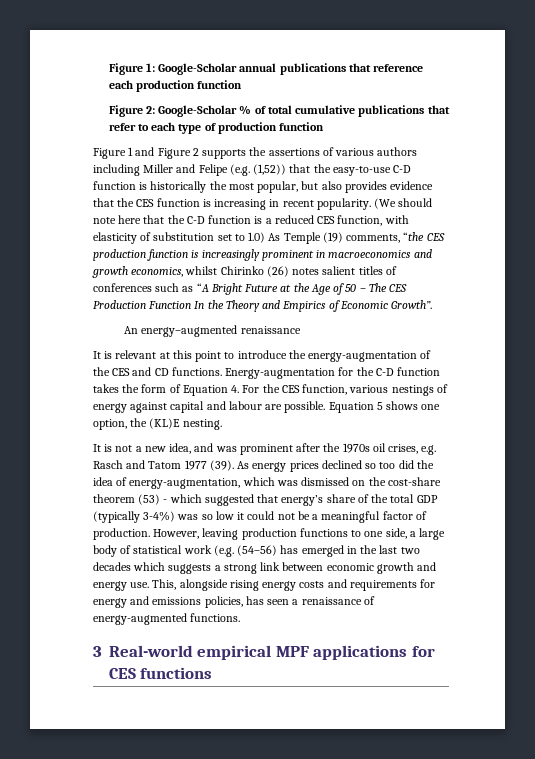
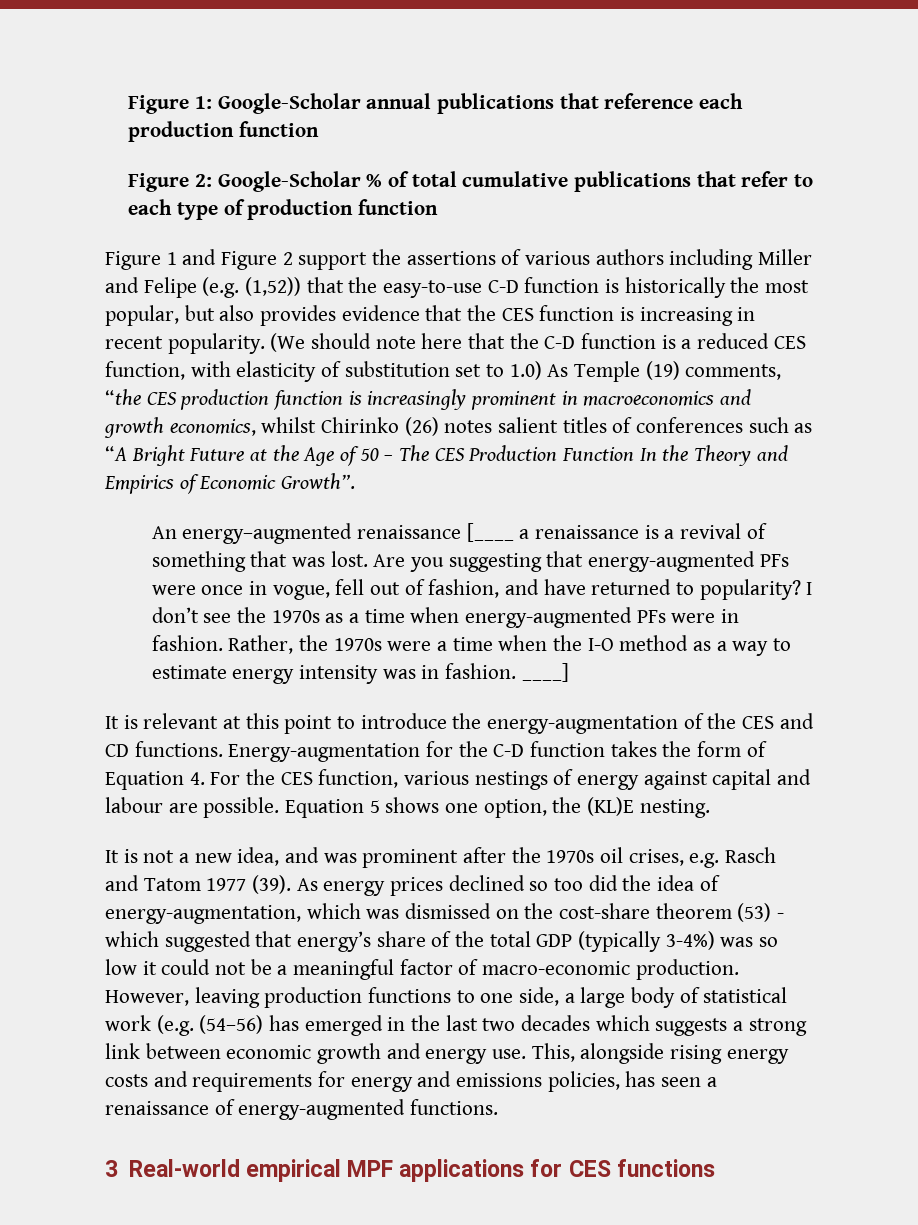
[202,149,247,159] supports -> [298,252,368,270] support
(301, 330) none -> [466,523,767,542] [151,551,789,572] [151,579,813,600] [151,607,739,628] [151,635,791,656] [151,663,569,684] [____ a renaissance is a revival of something that was lost. Are you suggesting that energy-augmented PFs were once in vogue, fell out of fashion, and have returned to popularity? I don’t see the 1970s as a time when energy-augmented PFs were in fashion. Rather, the 1970s were a time when the I-O method as a way to estimate energy intensity was in fashion. ____]
(427, 515) none -> [482,961,631,975] macro-economic

